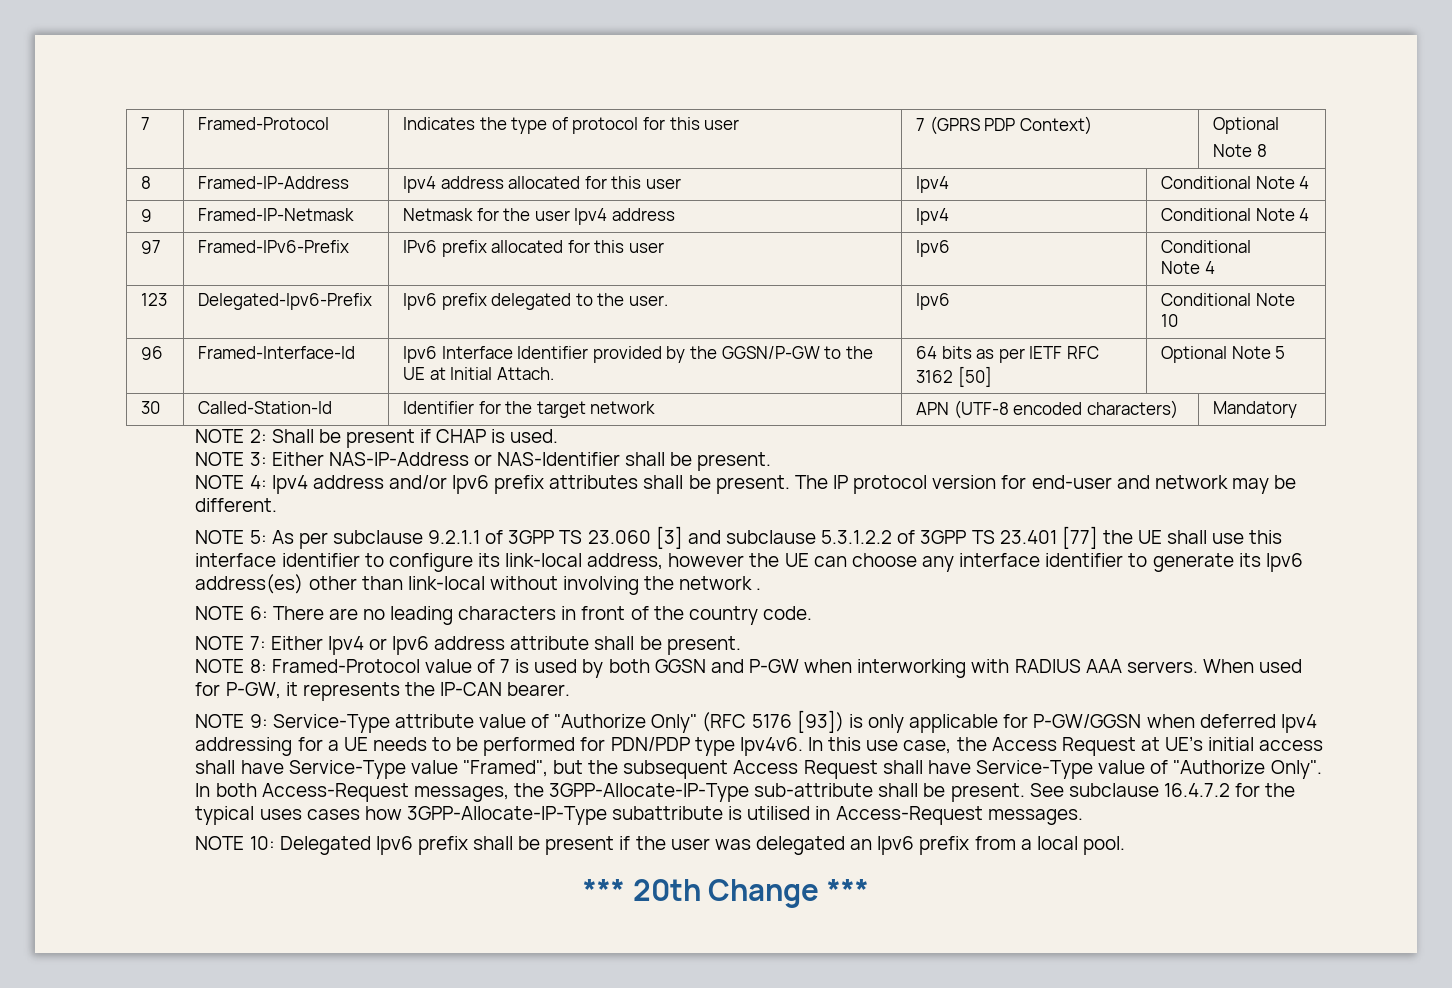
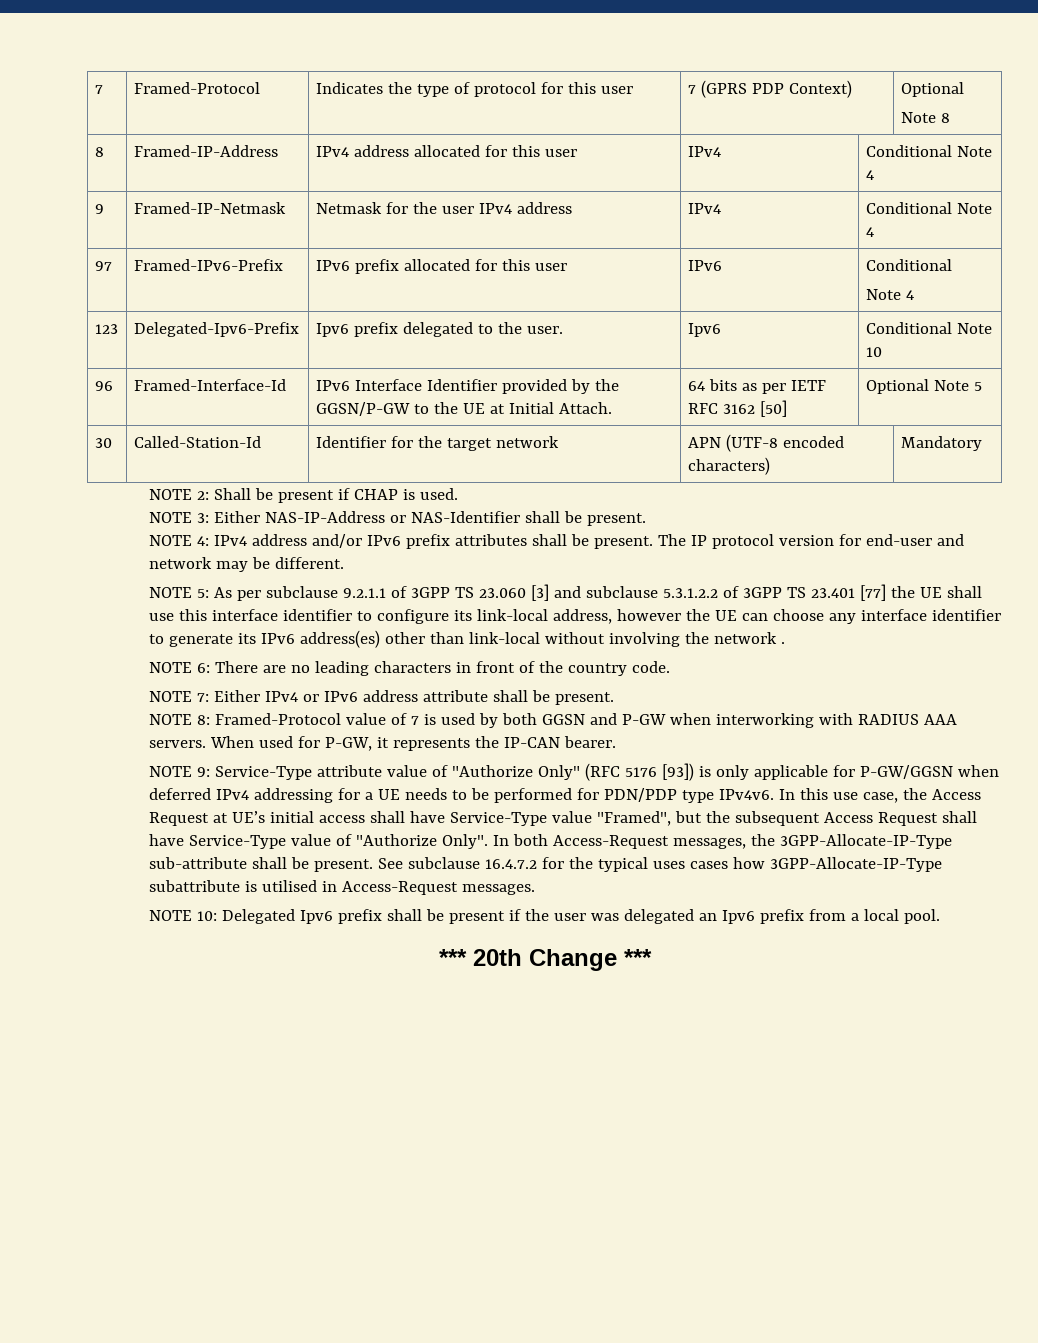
[403,176,437,193] Ipv4 -> [315,146,349,157] IPv4
[916,176,950,193] Ipv4 -> [687,146,721,157] IPv4
[574,208,608,225] Ipv4 -> [478,203,512,214] IPv4
[916,208,950,225] Ipv4 -> [687,203,721,214] IPv4
[916,240,951,257] Ipv6 -> [687,260,722,271] IPv6
[403,346,438,363] Ipv6 -> [315,380,350,391] IPv6
[271,475,308,494] Ipv4 -> [213,535,247,546] IPv4
[452,475,490,494] Ipv6 -> [366,535,401,546] IPv6
[1265,553,1303,572] Ipv6 -> [260,633,295,644] IPv6
[327,636,430,655] Ipv4 or Ipv6 -> [264,691,358,702] IPv4 or IPv6
[1280,714,1317,733] Ipv4 -> [215,789,249,800] IPv4
[739,737,803,756] Ipv4v6. -> [718,789,774,800] IPv4v6.

